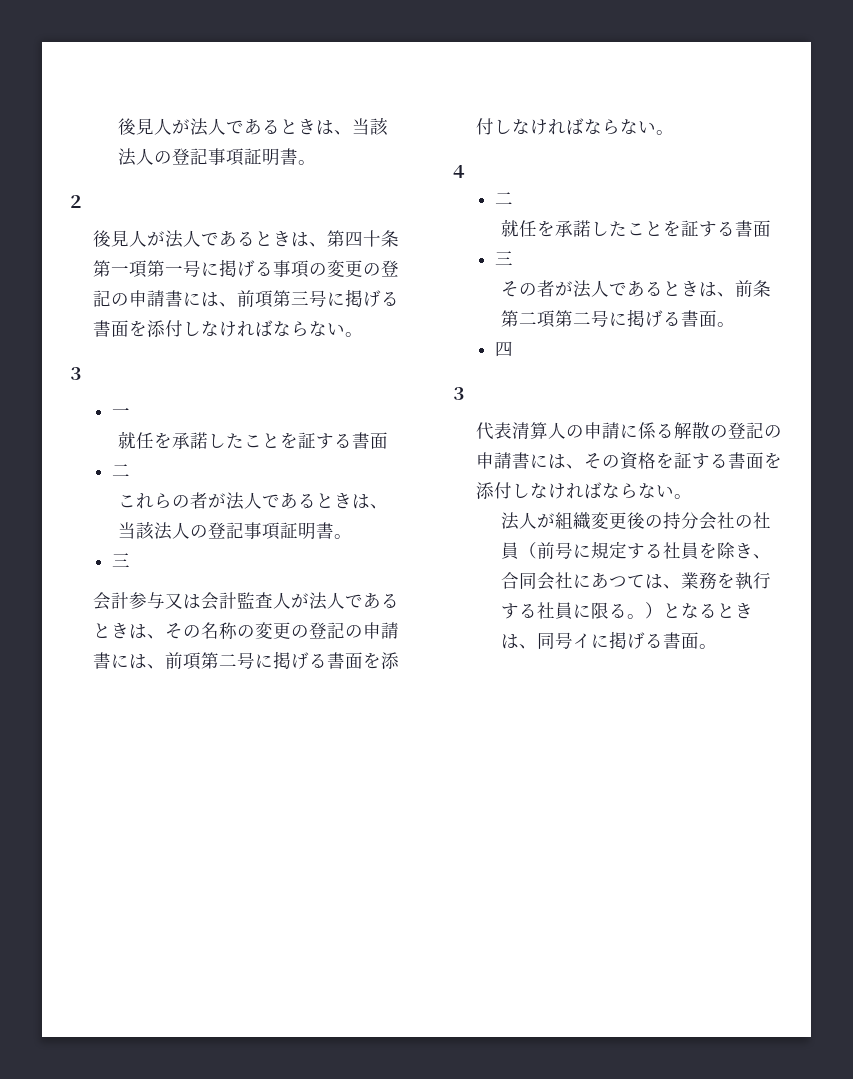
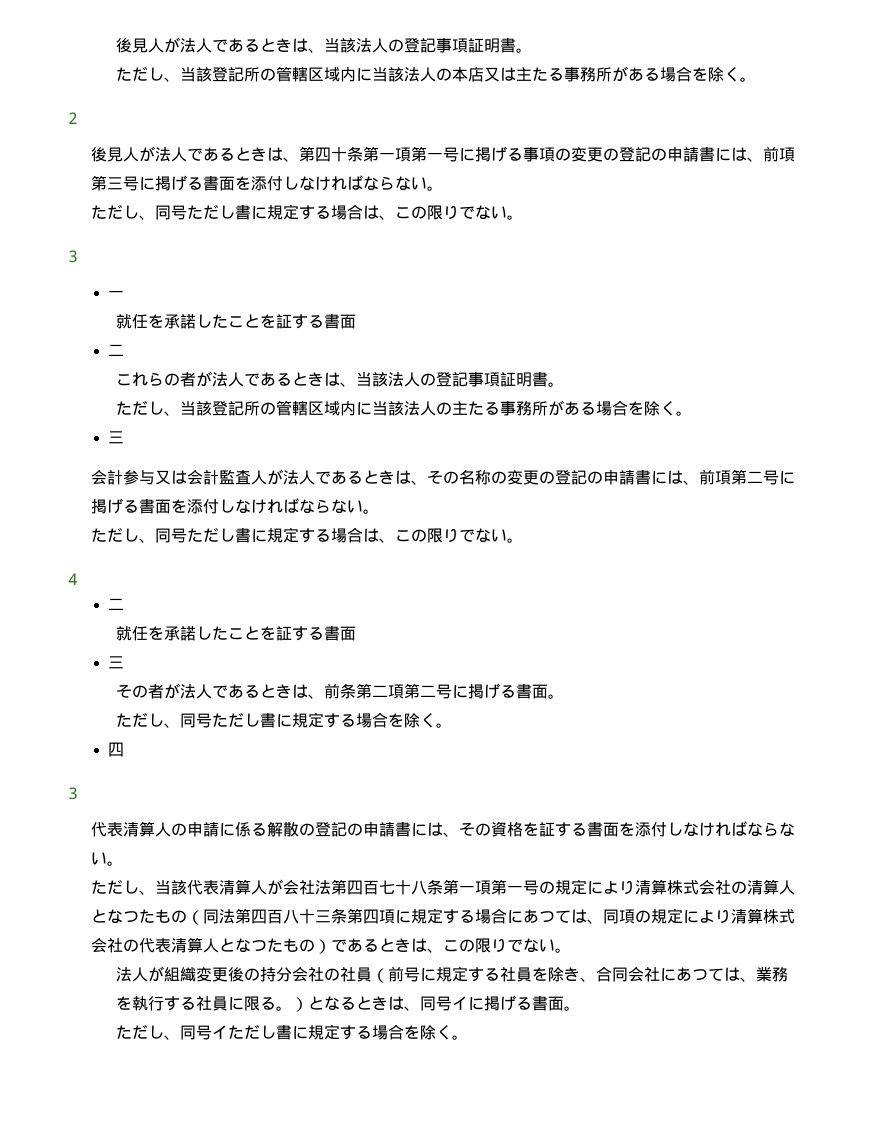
(317, 162) none -> [116,66,757,82] // ただし、当該登記所の管轄区域内に当該法人の本店又は主たる事務所がある場合を除く。
(363, 334) none -> [90,204,523,220] // ただし、同号ただし書に規定する場合は、この限りでない。
(353, 536) none -> [116,400,693,416] // ただし、当該登記所の管轄区域内に当該法人の主たる事務所がある場合を除く。
(674, 132) none -> [90,527,523,543] // ただし、同号ただし書に規定する場合は、この限りでない。
(736, 324) none -> [116,712,453,728] // ただし、同号ただし書に規定する場合を除く。
(692, 496) none -> [90,879,795,895] [90,908,795,925] [90,937,571,954] // ただし、当該代表清算人が会社法第四百七十八条第一項第一号の規定により清算株式会社の清算人となつたもの（同法第四百八十三条第四項に規定する場合にあつては、同項の規定により清算株式会社の代表清算人となつたもの）であるときは、この限りでない。
(718, 646) none -> [116,1024,469,1040] // ただし、同号イただし書に規定する場合を除く。

